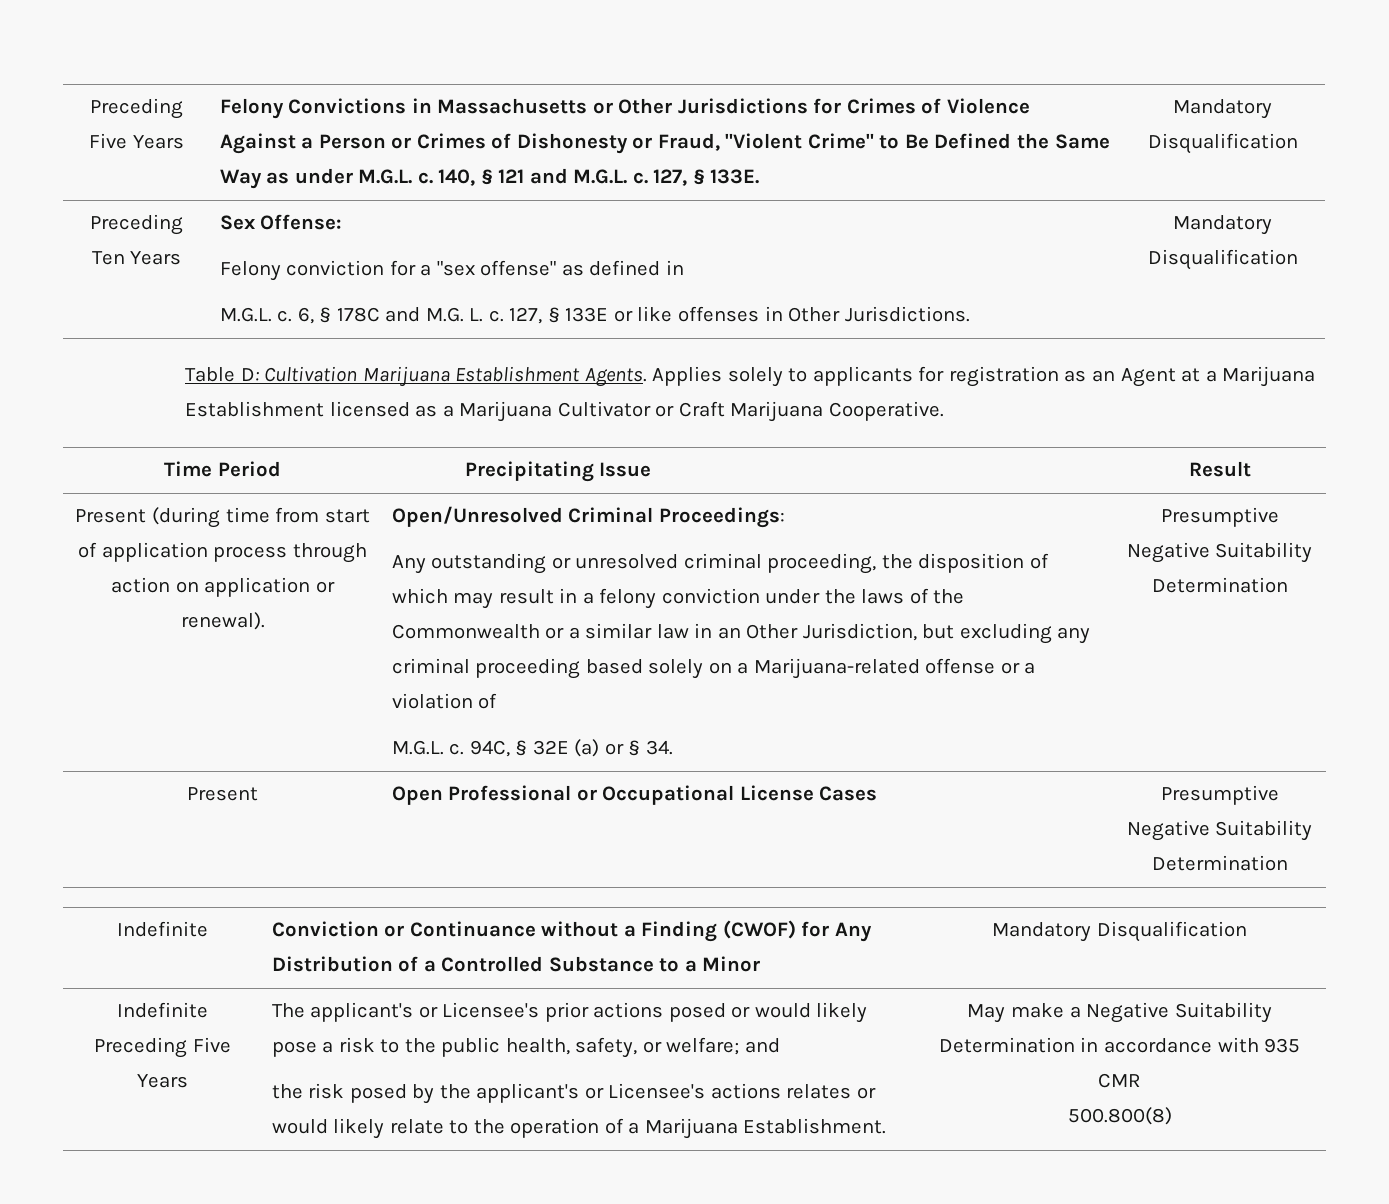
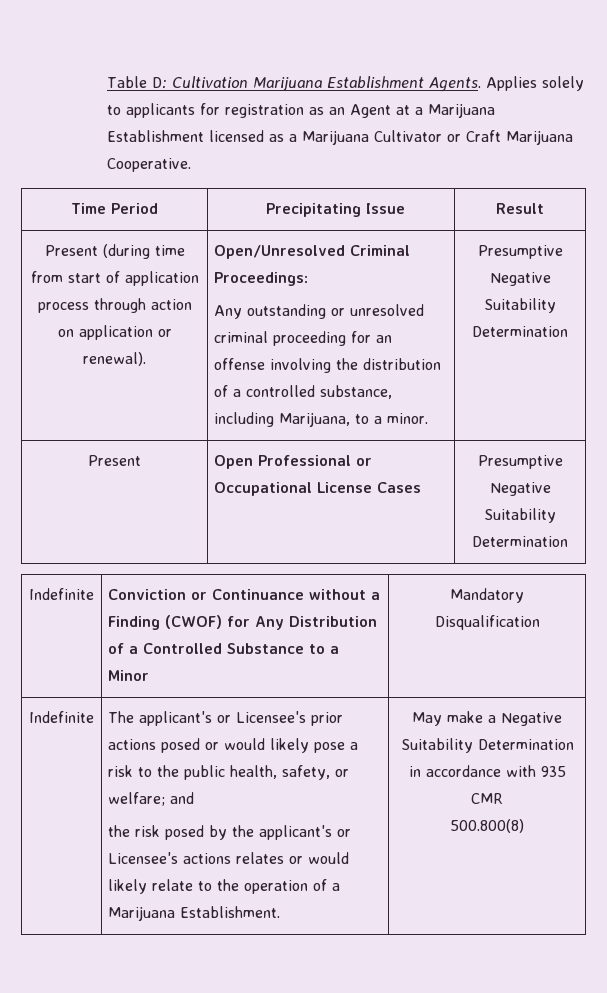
[90,98,183,119] [89,133,184,149] [219,98,1030,119] [219,133,1110,154] [219,168,760,189] [1173,99,1272,119] [1147,133,1298,154] [90,214,183,235] [91,251,182,265] [219,214,343,230] [219,260,684,281] [219,306,970,324] [1173,215,1272,235] [1147,249,1298,270] Preceding Five Years | Felony Convictions in Massachusetts or Other Jurisdictions for Crimes of Violence Against a Person or Crimes of Dishonesty or Fraud, "Violent Crime" to Be Defined the Same Way as under M.G.L. c. 140, § 121 and M.G.L. c. 127, § 133E. | Mandatory Disqualification // Preceding Ten Years | Sex Offense: // Felony conviction for a "sex offense" as defined in // M.G.L. c. 6, § 178C and M.G. L. c. 127, § 133E or like offenses in Other Jurisdictions. | Mandatory Disqualification // -> (107, 82) none
[767,553,1049,574] [391,588,965,609] [391,623,1091,644] [391,658,1036,679] [391,693,498,709] [391,739,673,757] proceeding, the disposition of which may result in a felony conviction under the laws of the Commonwealth or a similar law in an Other Jurisdiction, but excluding any criminal proceeding based solely on a Marijuana-related offense or a violation of // M.G.L. c. 94C, § 32E (a) or § 34. -> [273,331,393,346] [214,358,442,373] [214,385,393,399] [214,412,429,427] proceeding for an offense involving the distribution of a controlled substance, including Marijuana, to a minor.
[94,1037,231,1058] [137,1074,188,1088] Preceding Five Years -> (94, 717) none

